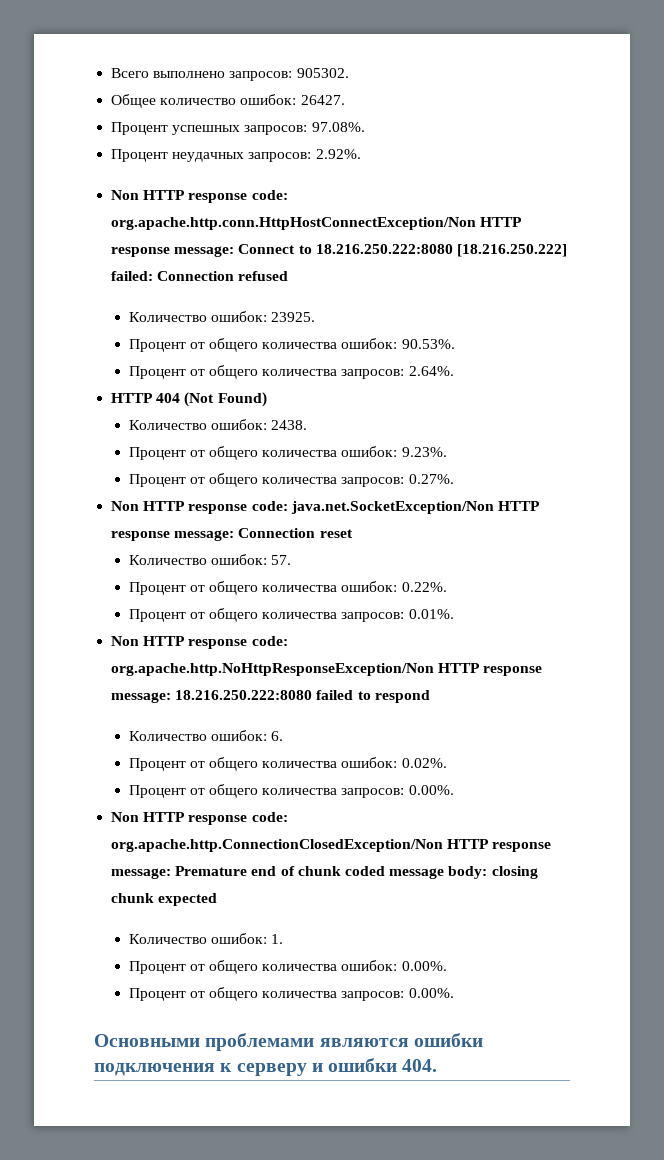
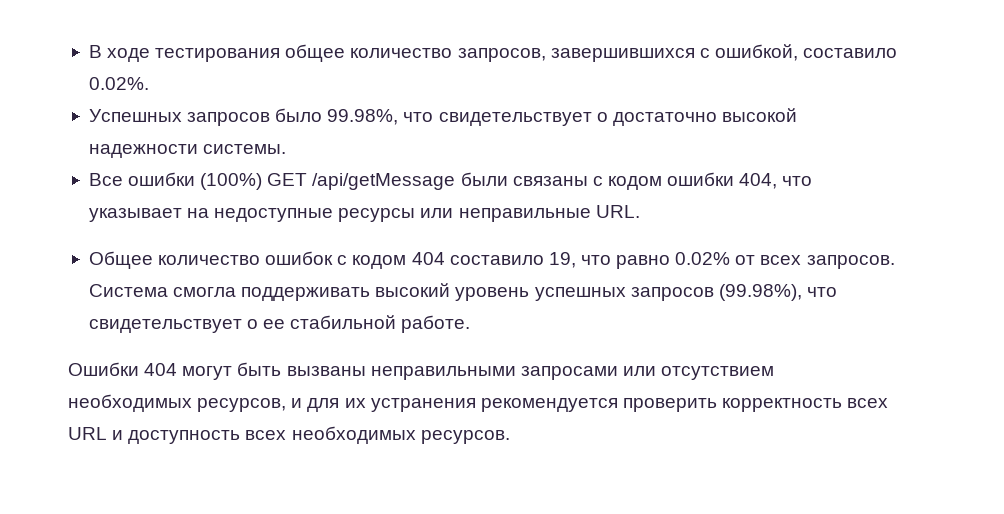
[111,68,349,81] [111,94,345,108] [111,122,365,135] [111,149,361,162] [111,190,288,203] [111,217,523,230] [111,244,567,257] [111,271,289,281] [128,311,315,322] [128,338,455,352] [128,365,454,379] [111,392,267,407] [128,419,307,430] [128,446,447,460] [128,473,454,487] [111,501,540,514] [111,528,353,541] [128,554,291,565] [128,581,447,595] [128,608,454,622] [111,636,288,649] [111,663,543,676] [111,690,430,703] [128,730,283,741] [128,757,447,771] [128,784,454,798] [111,812,288,825] [111,839,552,852] [111,866,538,879] [111,893,218,906] [128,933,283,944] [128,960,447,974] [128,987,454,1001] [94,1033,483,1051] [94,1058,438,1076] Всего выполнено запросов: 905302. // Общее количество ошибок: 26427. // Процент успешных запросов: 97.08%. // Процент неудачных запросов: 2.92%. // Non HTTP response code: org.apache.http.conn.HttpHostConnectException/Non HTTP response message: Connect to 18.216.250.222:8080 [18.216.250.222] failed: Connection refused // Количество ошибок: 23925. // Процент от общего количества ошибок: 90.53%. // Процент от общего количества запросов: 2.64%. // HTTP 404 (Not Found) // Количество ошибок: 2438. // Процент от общего количества ошибок: 9.23%. // Процент от общего количества запросов: 0.27%. // Non HTTP response code: java.net.SocketException/Non HTTP response message: Connection reset // Количество ошибок: 57. // Процент от общего количества ошибок: 0.22%. // Процент от общего количества запросов: 0.01%. // Non HTTP response code: org.apache.http.NoHttpResponseException/Non HTTP response message: 18.216.250.222:8080 failed to respond // Количество ошибок: 6. // Процент от общего количества ошибок: 0.02%. // Процент от общего количества запросов: 0.00%. // Non HTTP response code: org.apache.http.ConnectionClosedException/Non HTTP response message: Premature end of chunk coded message body: closing chunk expected // Количество ошибок: 1. // Процент от общего количества ошибок: 0.00%. // Процент от общего количества запросов: 0.00%. // Основными проблемами являются ошибки подключения к серверу и ошибки 404. -> [88,44,898,62] [88,77,149,90] [88,108,797,126] [88,144,287,158] [88,172,813,190] [88,205,640,222] [88,251,895,269] [88,283,837,301] [88,315,471,333] [68,362,775,380] [68,394,889,412] [68,426,510,444] В ходе тестирования общее количество запросов, завершившихся с ошибкой, составило 0.02%. // Успешных запросов было 99.98%, что свидетельствует о достаточно высокой надежности системы. // Все ошибки (100%) GET /api/getMessage были связаны с кодом ошибки 404, что указывает на недоступные ресурсы или неправильные URL. // Общее количество ошибок с кодом 404 составило 19, что равно 0.02% от всех запросов. Система смогла поддерживать высокий уровень успешных запросов (99.98%), что свидетельствует о ее стабильной работе. // Ошибки 404 могут быть вызваны неправильными запросами или отсутствием необходимых ресурсов, и для их устранения рекомендуется проверить корректность всех URL и доступность всех необходимых ресурсов.

